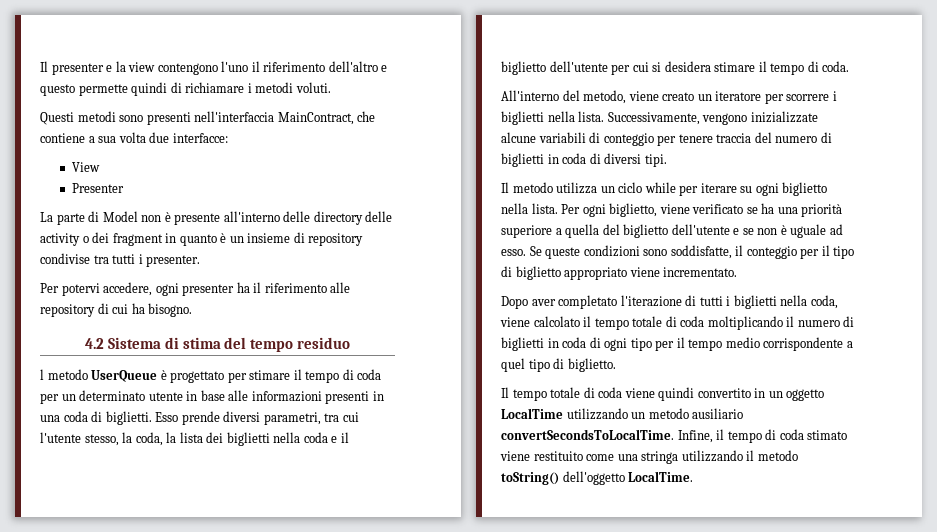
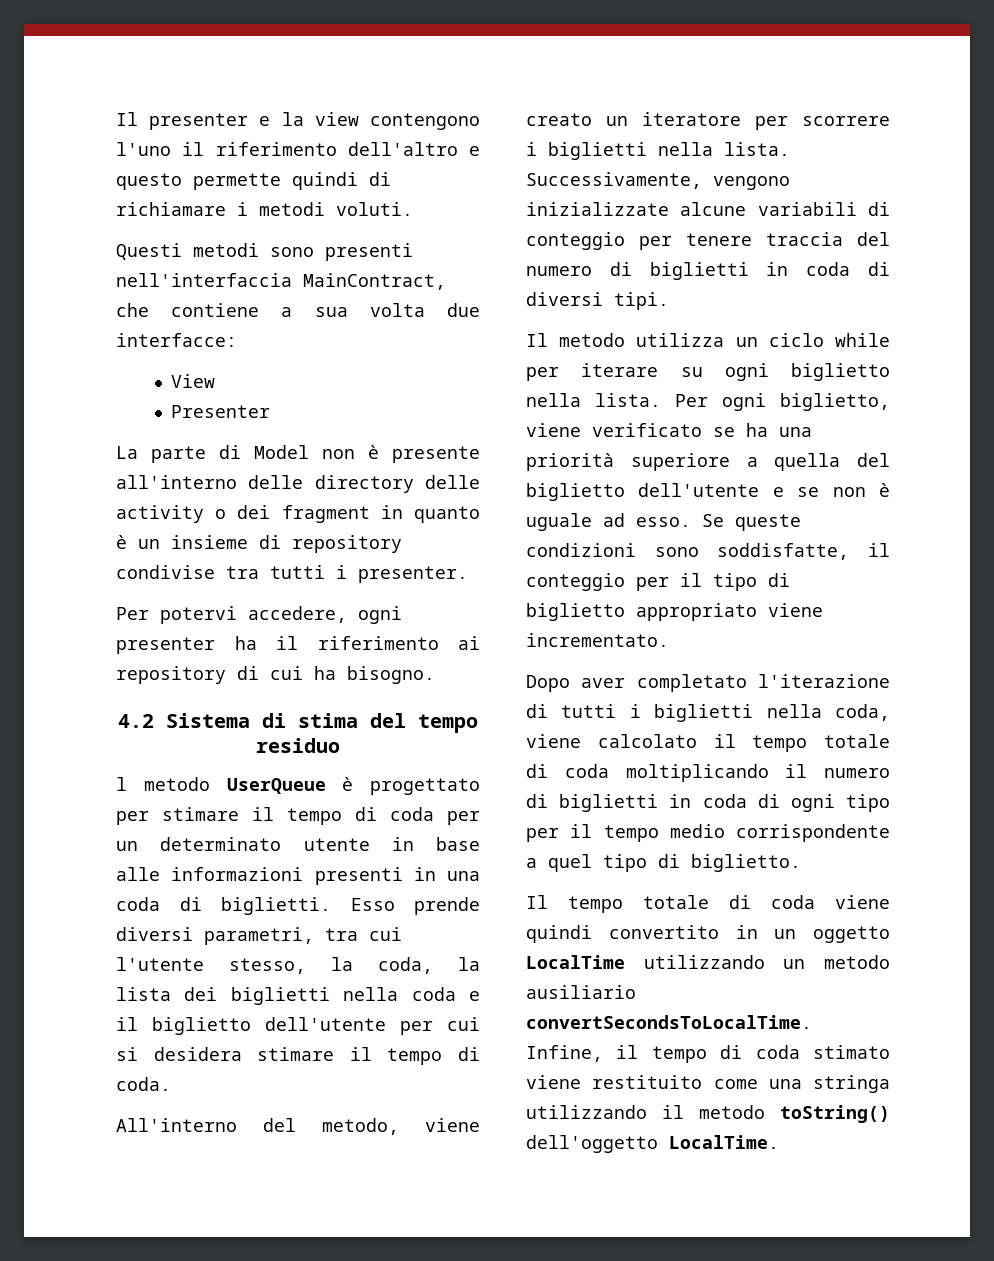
[330,282,351,293] alle -> [458,636,480,650] ai

